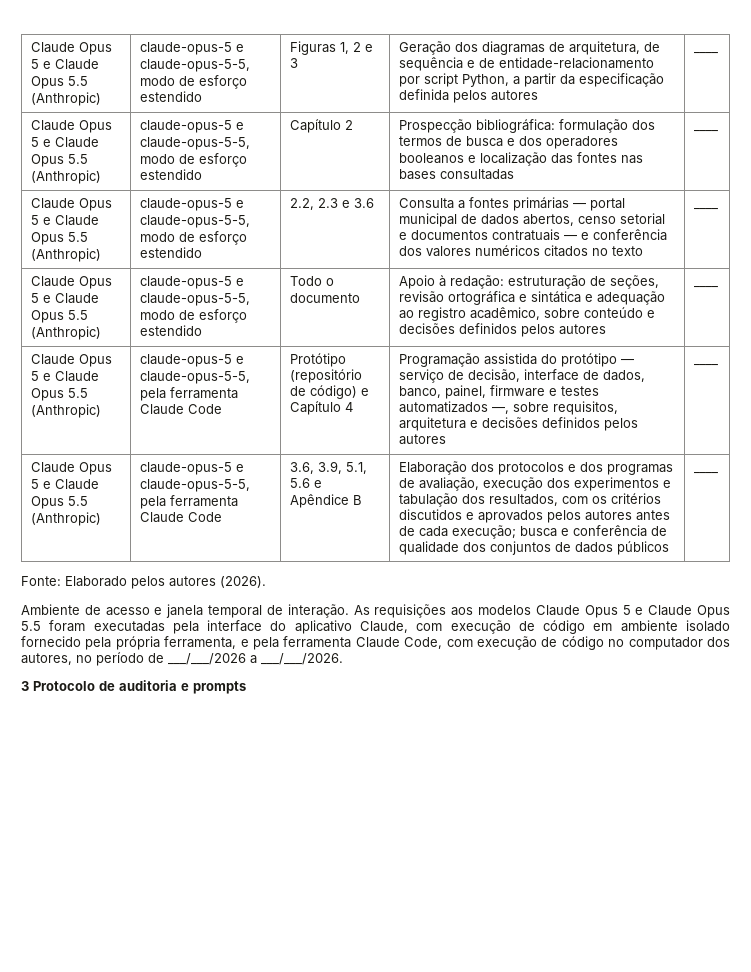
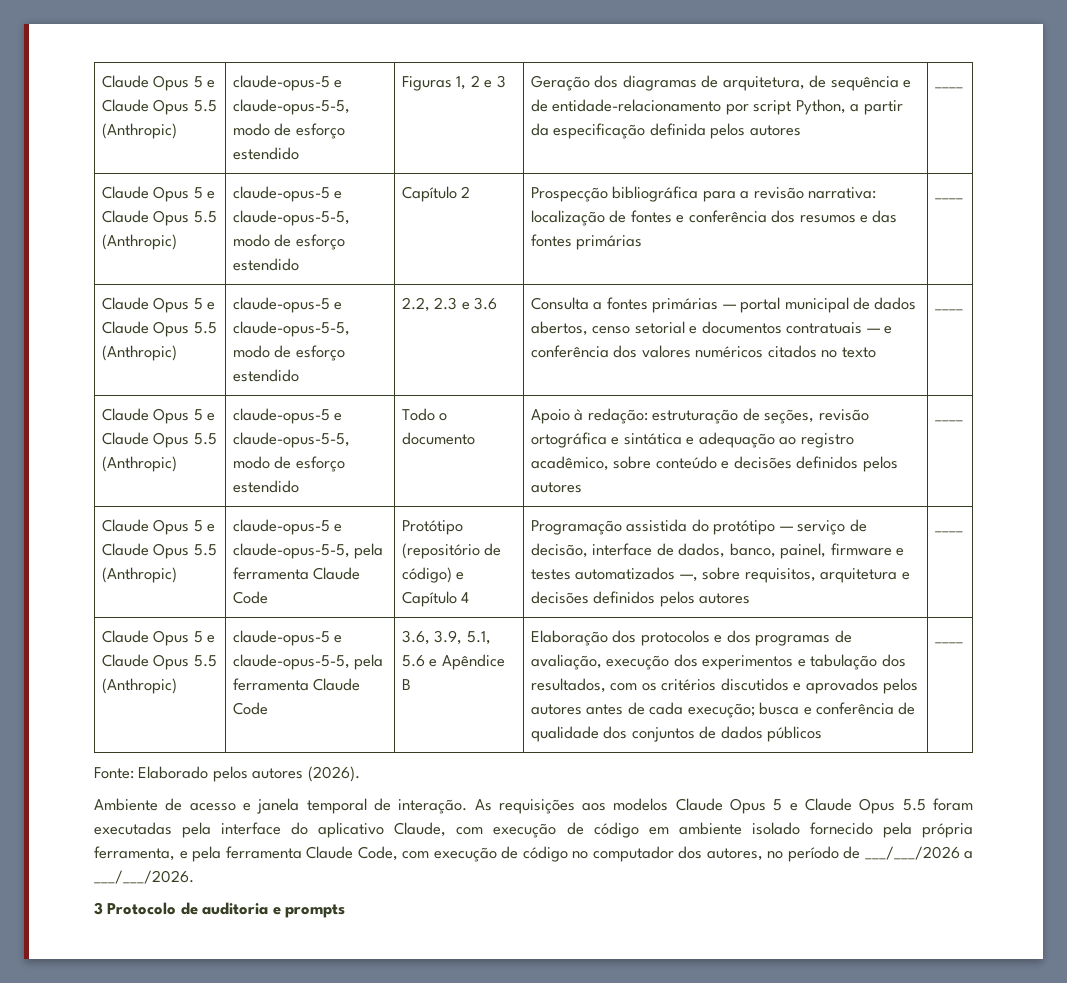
[475,119,655,133] [398,136,618,149] [398,152,643,166] [398,169,514,180] bibliográfica: formulação dos termos de busca e dos operadores booleanos e localização das fontes nas bases consultadas -> [612,186,877,202] [530,210,898,226] [530,234,643,250] bibliográfica para a revisão narrativa: localização de fontes e conferência dos resumos e das fontes primárias

